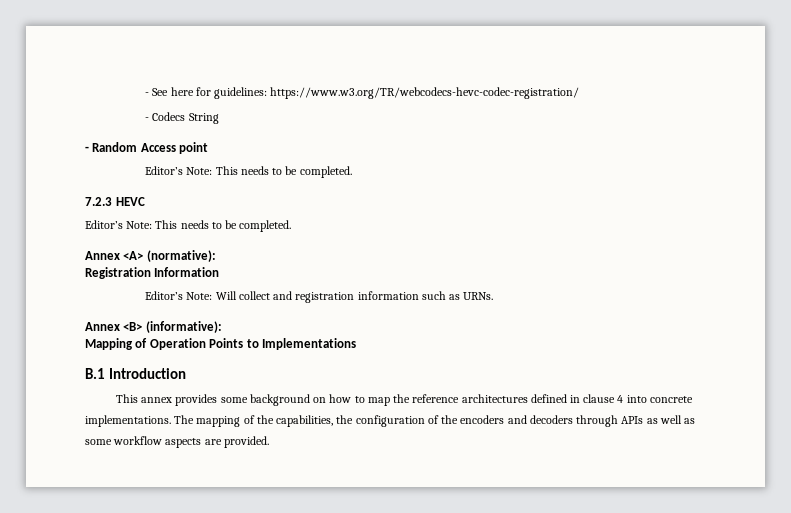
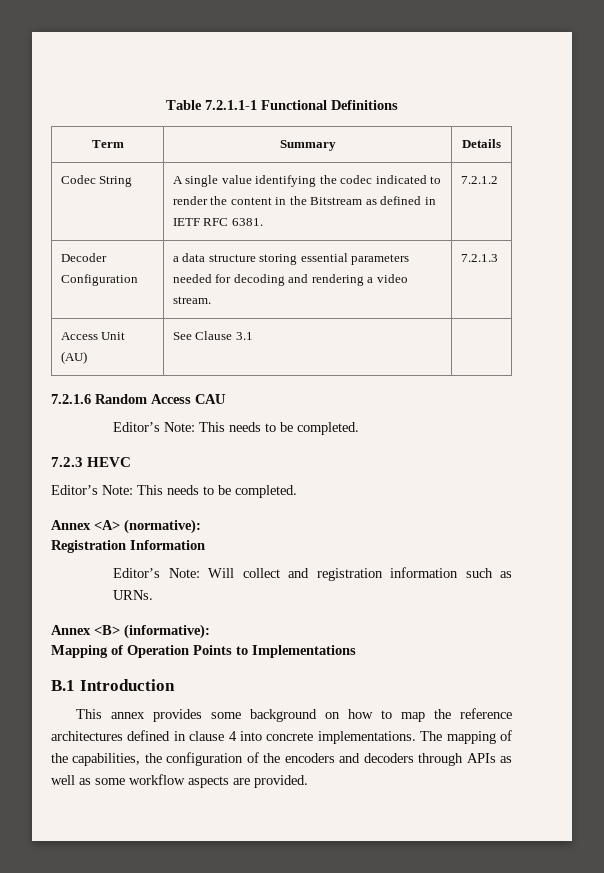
[145,87,580,99] [145,112,219,124] [85,146,89,152] - See here for guidelines: https://www.w3.org/TR/webcodecs-hevc-codec-registration/ // - Codecs String // - -> [165,100,398,110] [91,140,124,148] [279,140,336,151] [462,139,501,148] [60,175,133,187] [172,175,442,187] [172,196,436,205] [172,218,263,226] [460,176,498,184] [60,253,107,262] [60,274,138,286] [172,253,410,265] [172,274,408,286] [172,296,211,304] [460,254,498,262] [60,332,126,340] [60,351,87,364] [172,331,253,340] [51,394,91,404] Table 7.2.1.1-1 Functional Definitions // Term | Summary | Details // Codec String | A single value identifying the codec indicated to render the content in the Bitstream as defined in IETF RFC 6381. | 7.2.1.2 // Decoder Configuration | a data structure storing essential parameters needed for decoding and rendering a video stream. | 7.2.1.3 // Access Unit (AU) | See Clause 3.1 | // 7.2.1.6
[179,142,209,154] point -> [195,394,226,404] CAU

